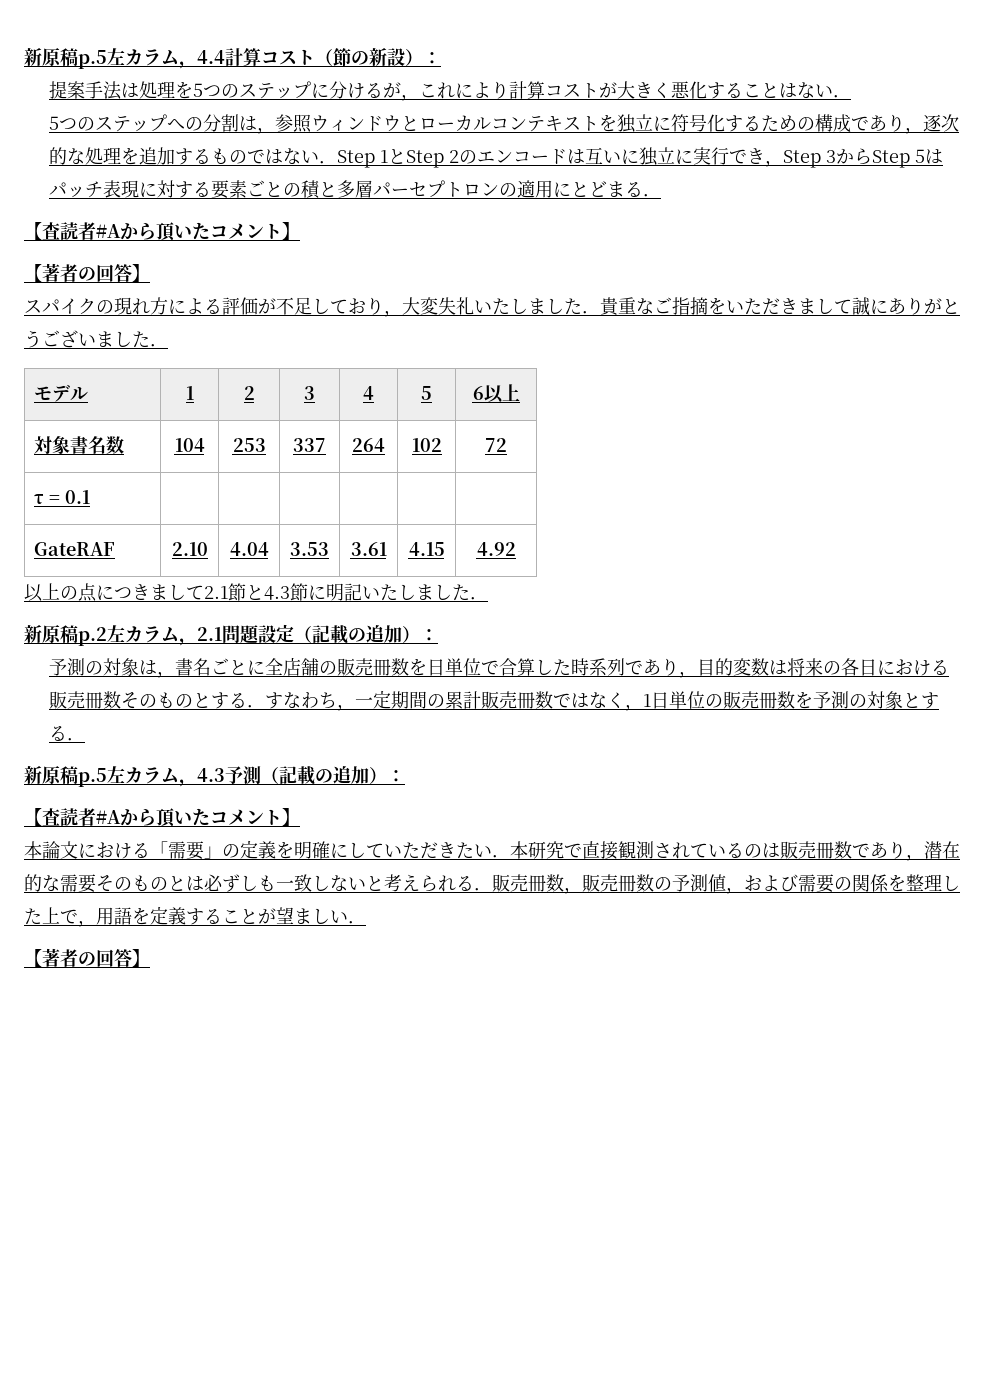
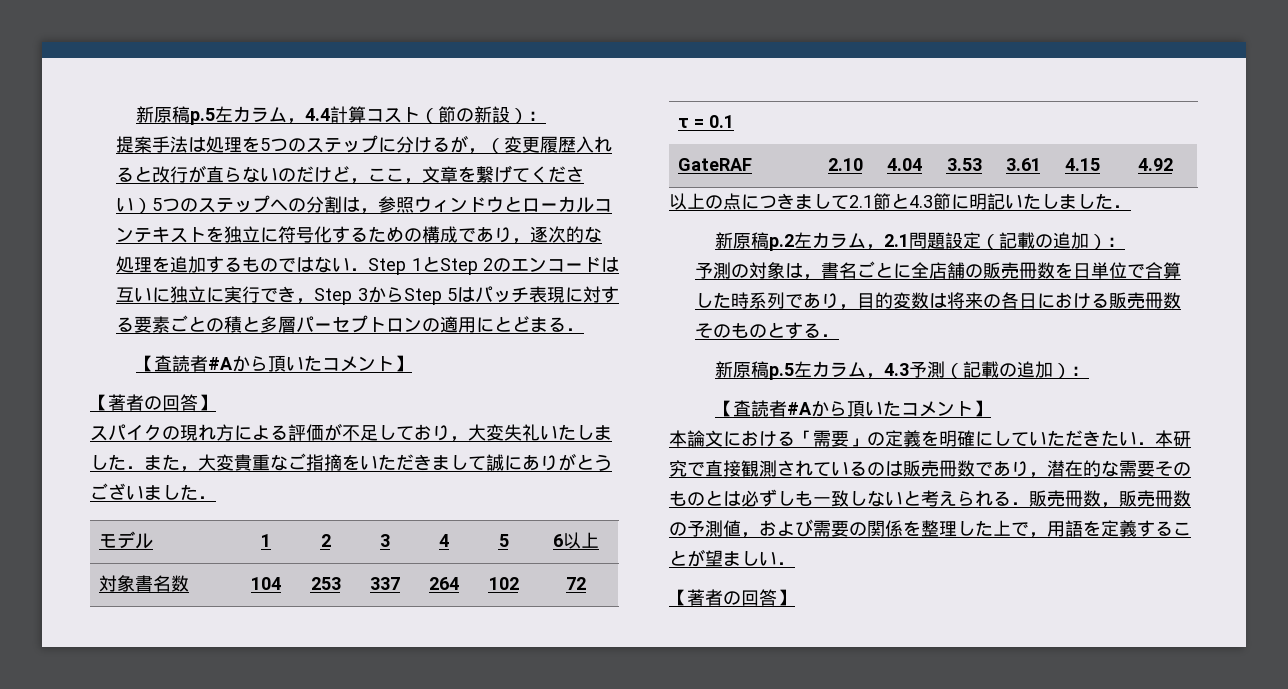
[419,81,852,99] これにより計算コストが大きく悪化することはない． // -> [486,136,613,154] [116,165,585,184] [116,197,153,214] （変更履歴入れると改行が直らないのだけど，ここ，文章を繋げてください）
(600, 312) none -> [144,454,234,472] また，大変
[265,690,940,711] [49,726,86,741] すなわち，一定期間の累計販売冊数ではなく，1日単位の販売冊数を予測の対象とする． -> (840, 335) none

